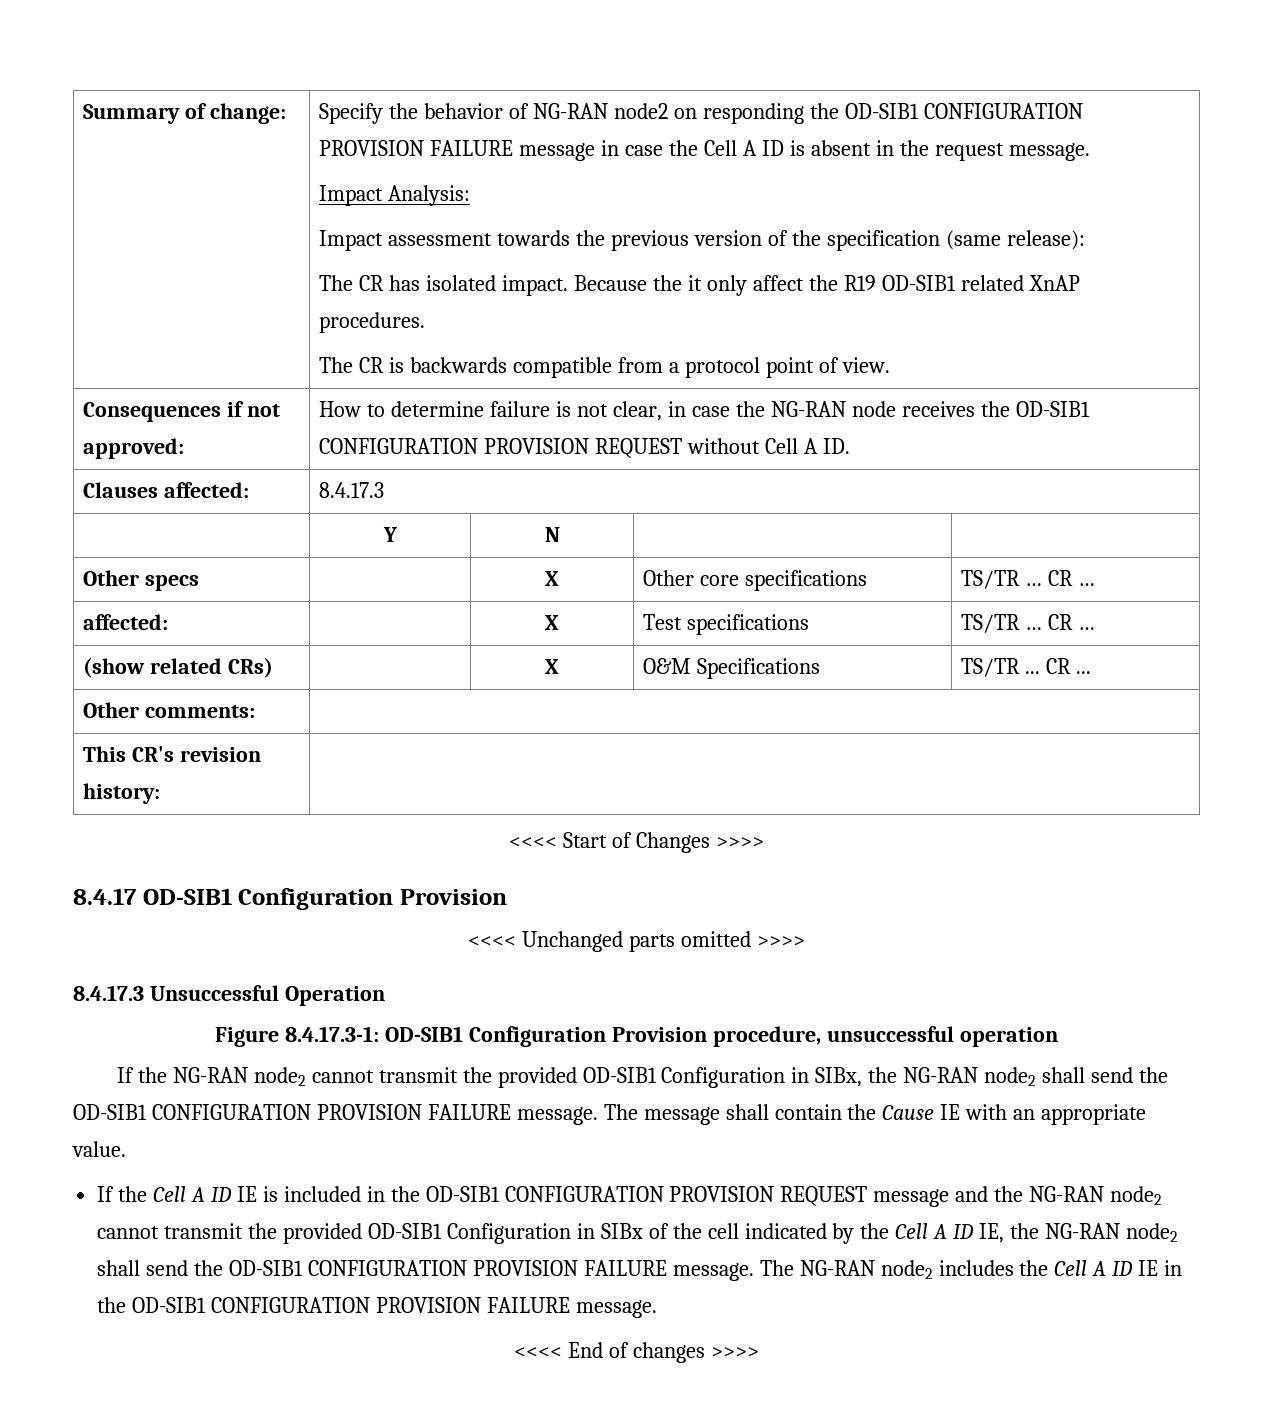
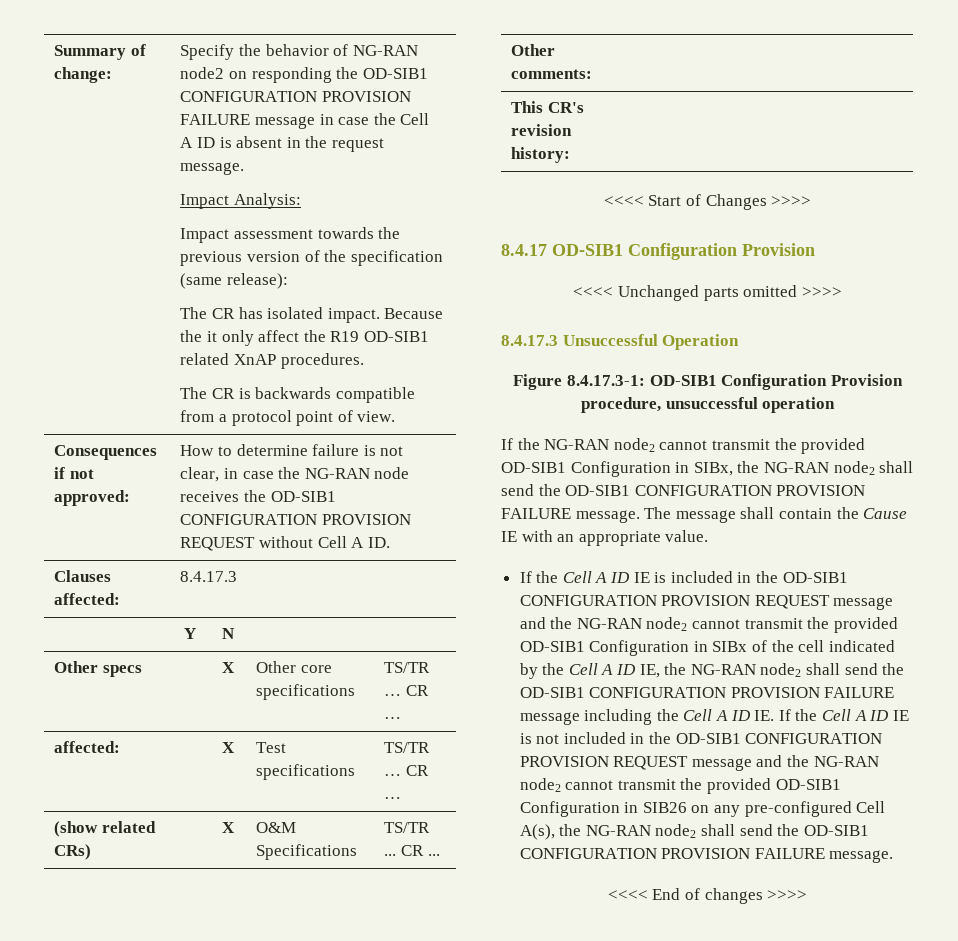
[672,1260,1183,1281] [97,1297,482,1313] message. The NG-RAN node2 includes the Cell A ID IE in the OD-SIB1 CONFIGURATION PROVISION -> [519,709,909,725] [519,732,883,744] [519,755,879,771] [519,778,841,794] [519,801,886,817] [519,824,869,840] [519,848,751,859] message including the Cell A ID IE. If the Cell A ID IE is not included in the OD-SIB1 CONFIGURATION PROVISION REQUEST message and the NG-RAN node2 cannot transmit the provided OD-SIB1 Configuration in SIB26 on any pre-configured Cell A(s), the NG-RAN node2 shall send the OD-SIB1 CONFIGURATION PROVISION

